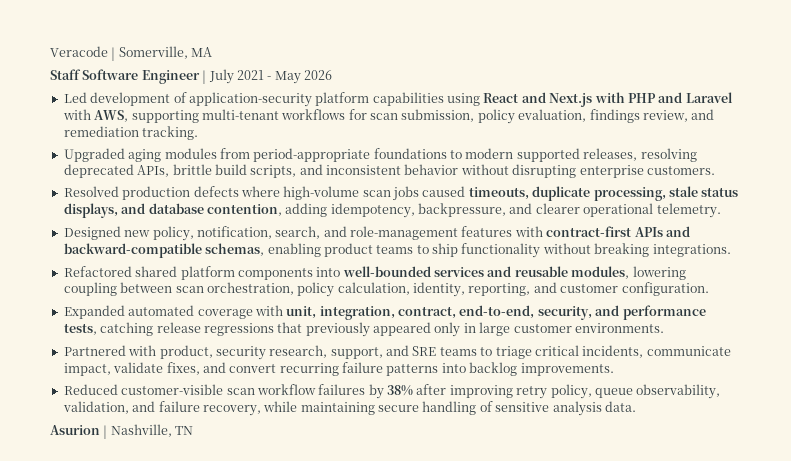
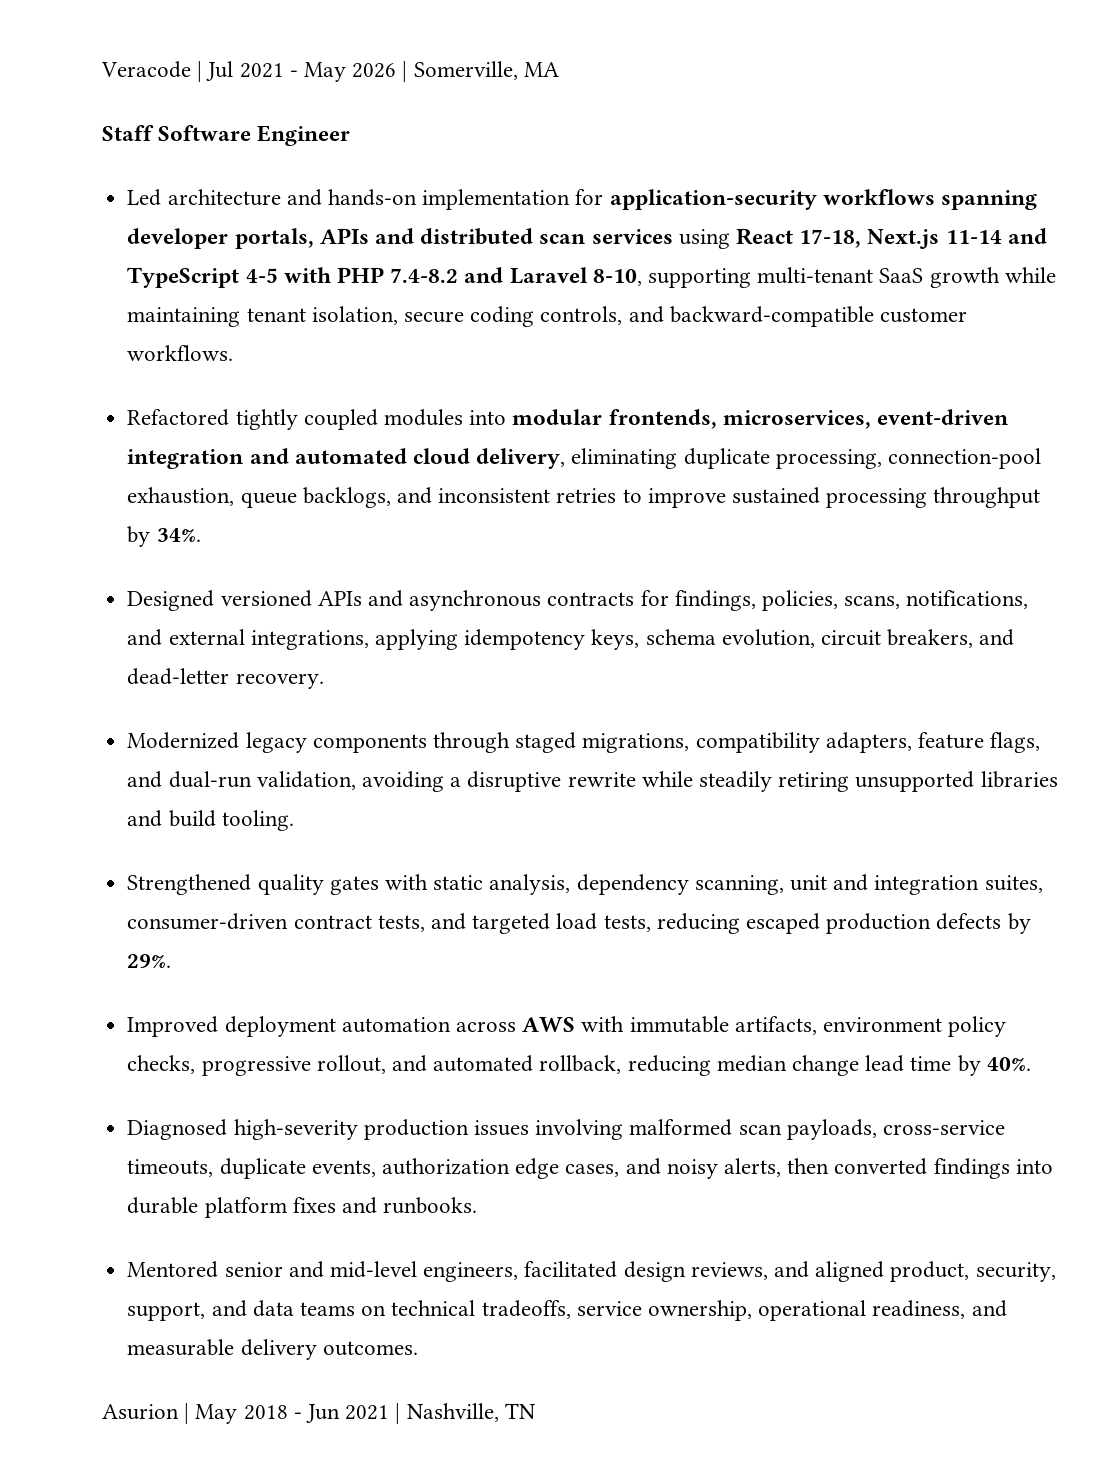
(116, 54) none -> [206,61,408,82] Jul 2021 - May 2026 |
[202,69,332,84] [63,92,593,107] | July 2021 - May 2026 // Led development of application-security platform capabilities using React and Next.js -> [127,189,1037,210] [127,228,1047,249] [127,267,278,288] // Led architecture and hands-on implementation for application-security workflows spanning developer portals, APIs and distributed scan services using React 17-18, Next.js 11-14 and TypeScript 4-5
(656, 98) none -> [390,268,459,283] 7.4-8.2
[62,109,715,124] [63,126,199,140] [63,148,697,162] [63,164,715,178] [63,186,739,201] [63,203,721,218] [63,226,690,241] [63,243,731,258] [63,266,686,280] [63,282,709,297] [63,305,706,320] [63,322,664,337] [63,345,731,360] [63,362,614,376] [63,384,721,399] [62,401,636,416] [50,425,100,435] with AWS, supporting multi-tenant workflows for scan submission, policy evaluation, findings review, and remediation tracking. // Upgraded aging modules from period-appropriate foundations to modern supported releases, resolving deprecated APIs, brittle build scripts, and inconsistent behavior without disrupting enterprise customers. // Resolved production defects where high-volume scan jobs caused timeouts, duplicate processing, stale status displays, and database contention, adding idempotency, backpressure, and clearer operational telemetry. // Designed new policy, notification, search, and role-management features with contract-first APIs and backward-compatible schemas, enabling product teams to ship functionality without breaking integrations. // Refactored shared platform components into well-bounded services and reusable modules, lowering coupling between scan orchestration, policy calculation, identity, reporting, and customer configuration. // Expanded automated coverage with unit, integration, contract, end-to-end, security, and performance tests, catching release regressions that previously appeared only in large customer environments. // Partnered with product, security research, support, and SRE teams to triage critical incidents, communicate impact, validate fixes, and convert recurring failure patterns into backlog improvements. // Reduced customer-visible scan workflow failures by 38% after improving retry policy, queue observability, validation, and failure recovery, while maintaining secure handling of sensitive analysis data. // Asurion -> [592,267,1056,288] [127,306,967,327] [127,345,234,361] [127,409,1008,430] [127,448,1041,469] [127,487,1041,508] [127,526,201,547] [127,590,1029,611] [127,629,1015,650] [127,668,324,689] [127,732,1041,753] [127,771,1058,792] [127,810,294,831] [127,874,1043,895] [127,913,1031,934] [127,954,172,968] [127,1016,1007,1037] [127,1055,1031,1076] [127,1119,1005,1140] [127,1158,1053,1179] [127,1197,478,1218] [127,1261,1056,1282] [127,1300,1007,1321] [127,1339,418,1360] [102,1403,390,1424] 8-10, supporting multi-tenant SaaS growth while maintaining tenant isolation, secure coding controls, and backward-compatible customer workflows. // Refactored tightly coupled modules into modular frontends, microservices, event-driven integration and automated cloud delivery, eliminating duplicate processing, connection-pool exhaustion, queue backlogs, and inconsistent retries to improve sustained processing throughput by 34%. // Designed versioned APIs and asynchronous contracts for findings, policies, scans, notifications, and external integrations, applying idempotency keys, schema evolution, circuit breakers, and dead-letter recovery. // Modernized legacy components through staged migrations, compatibility adapters, feature flags, and dual-run validation, avoiding a disruptive rewrite while steadily retiring unsupported libraries and build tooling. // Strengthened quality gates with static analysis, dependency scanning, unit and integration suites, consumer-driven contract tests, and targeted load tests, reducing escaped production defects by 29%. // Improved deployment automation across AWS with immutable artifacts, environment policy checks, progressive rollout, and automated rollback, reducing median change lead time by 40%. // Diagnosed high-severity production issues involving malformed scan payloads, cross-service timeouts, duplicate events, authorization edge cases, and noisy alerts, then converted findings into durable platform fixes and runbooks. // Mentored senior and mid-level engineers, facilitated design reviews, and aligned product, security, support, and data teams on technical tradeoffs, service ownership, operational readiness, and measurable delivery outcomes. // Asurion | May 2018 - Jun 2021

